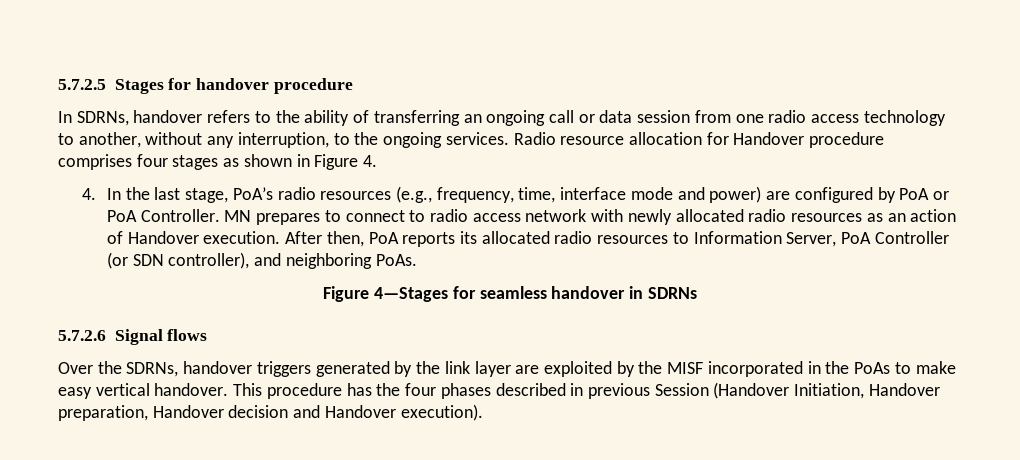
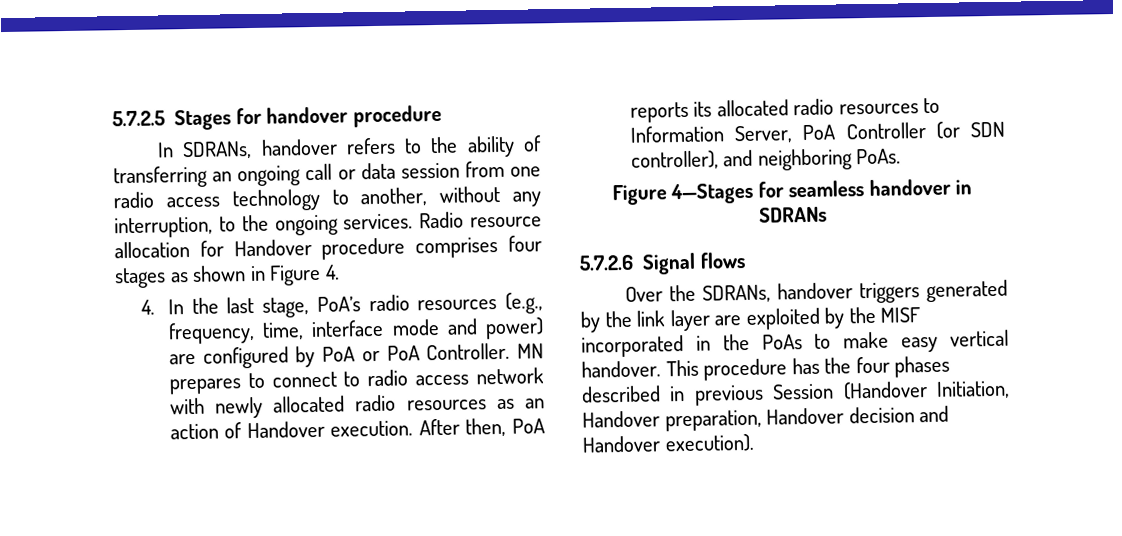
[76,111,129,126] SDRNs, -> [182,141,253,160] SDRANs,
[647,287,697,299] SDRNs -> [759,206,827,223] SDRANs
[126,362,179,377] SDRNs, -> [701,284,771,303] SDRANs,

